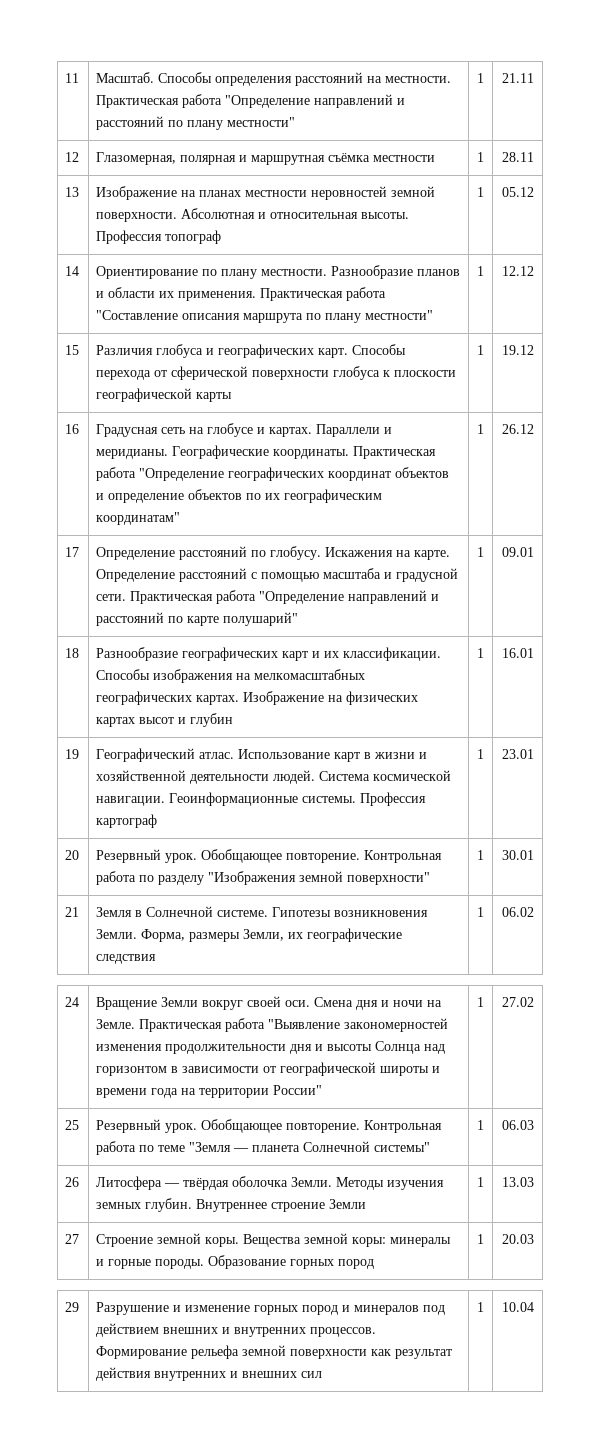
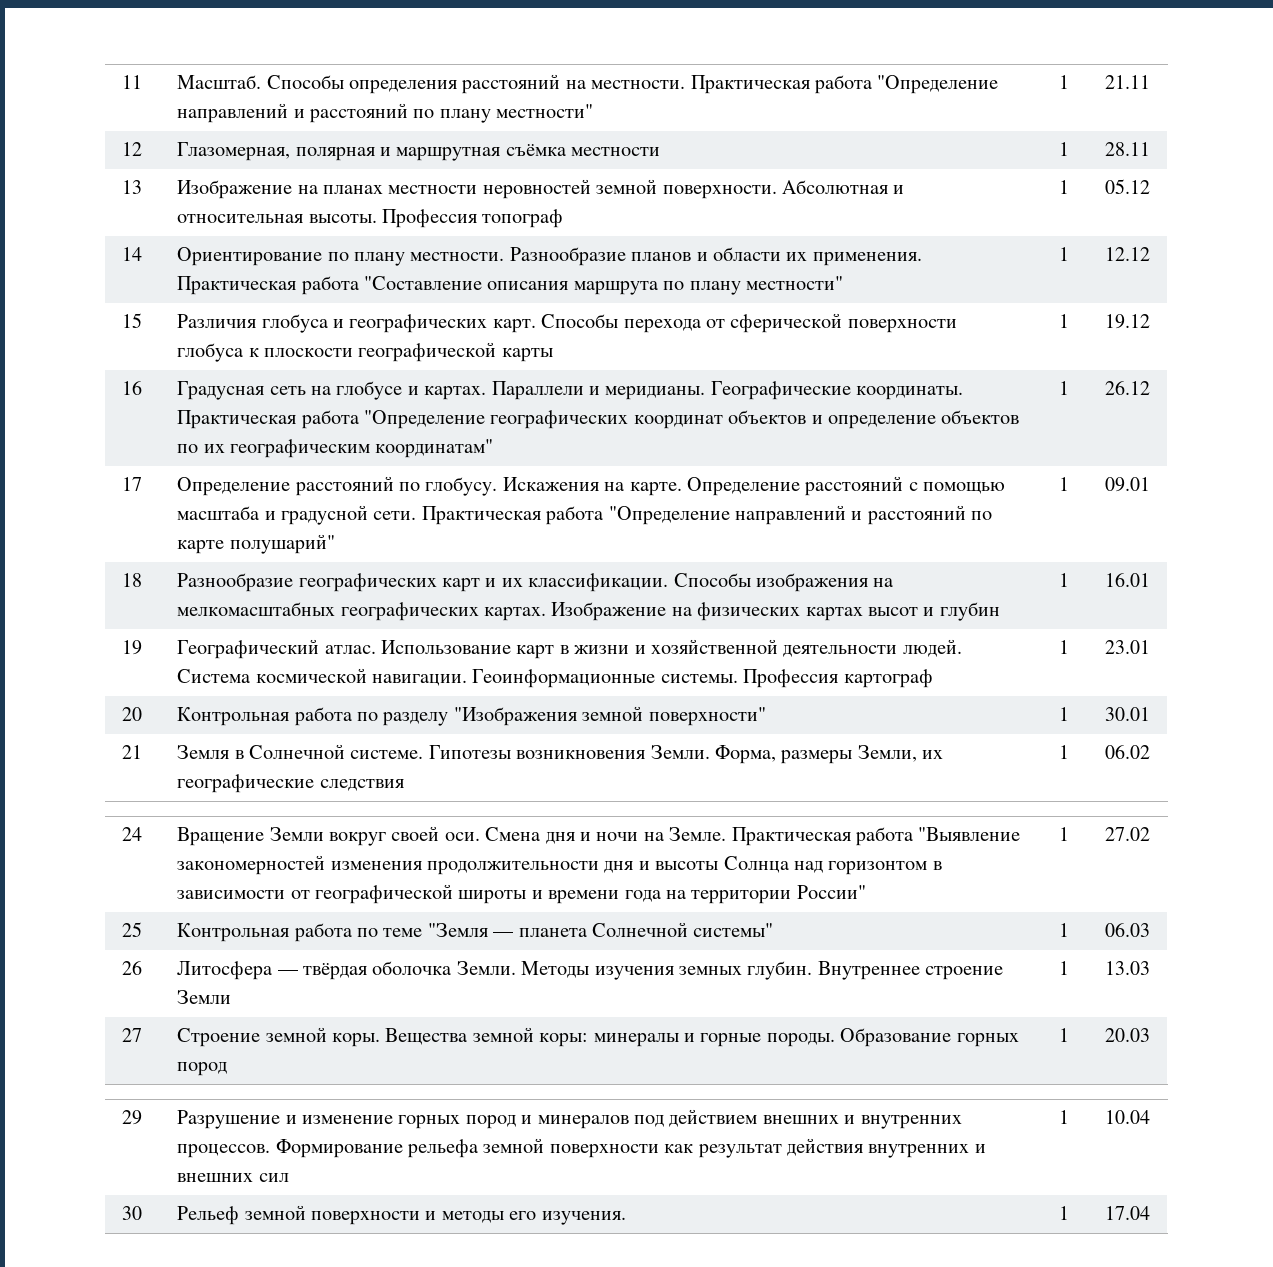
[96,849,361,863] Резервный урок. Обобщающее повторение. -> (143, 714) none
[96,1119,361,1133] Резервный урок. Обобщающее повторение. -> (143, 929) none
(534, 1307) none -> [122,1206,143,1220] [177,1205,626,1225] [1059,1206,1069,1220] [1104,1206,1150,1220] // 30 | Рельеф земной поверхности и методы его изучения. | 1 | 17.04

